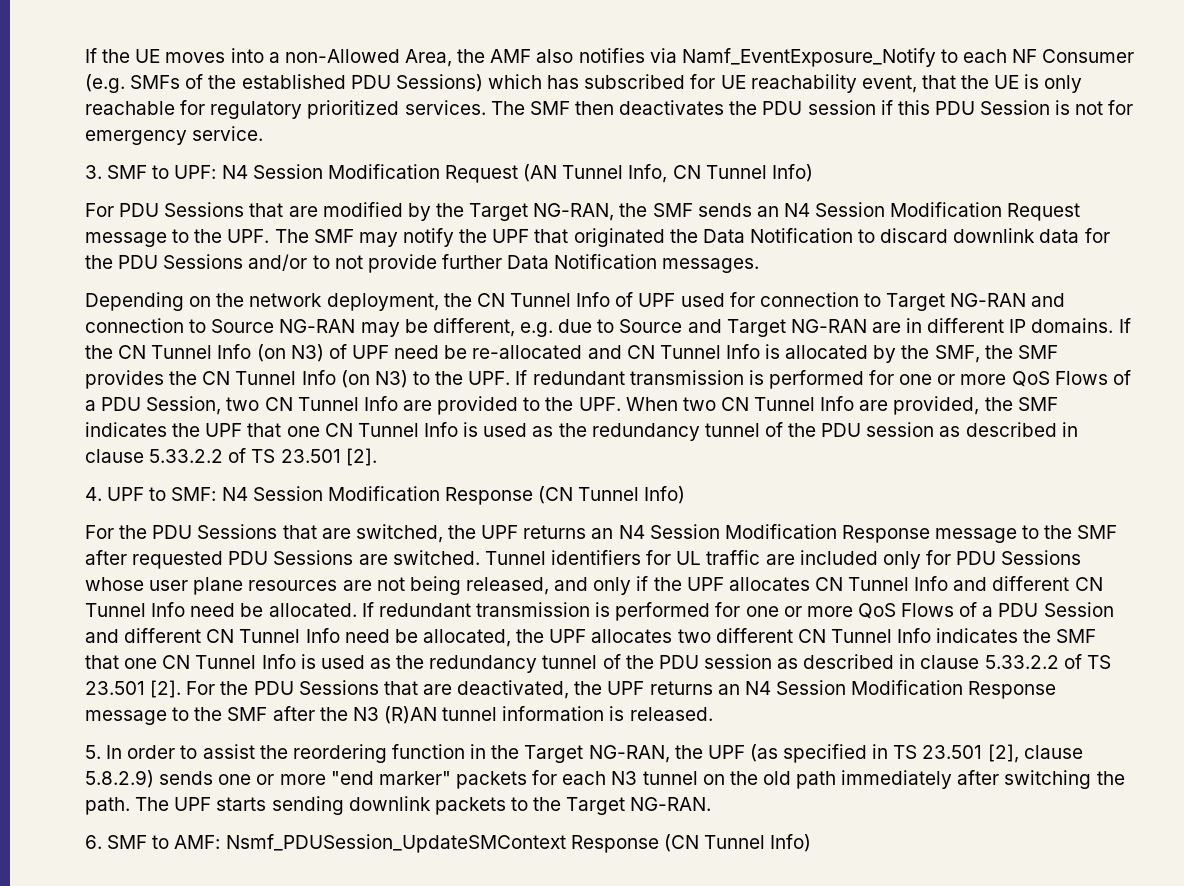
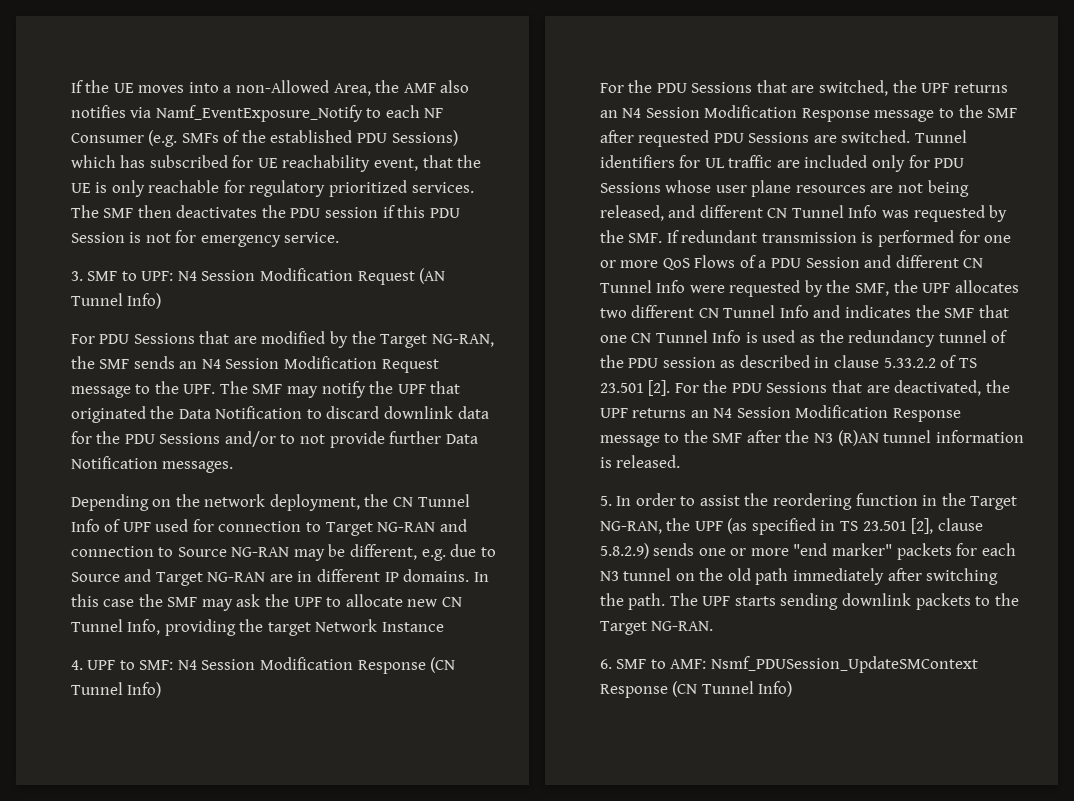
[628,164,767,183] Info, CN Tunnel -> (123, 299) none
[1118,318,1131,333] [85,344,1058,363] [85,370,1131,389] [85,396,1058,415] [85,422,1078,441] [85,448,377,466] If the CN Tunnel Info (on N3) of UPF need be re-allocated and CN Tunnel Info is allocated by the SMF, the SMF provides the CN Tunnel Info (on N3) to the UPF. If redundant transmission is performed for one or more QoS Flows of a PDU Session, two CN Tunnel Info are provided to the UPF. When two CN Tunnel Info are provided, the SMF indicates the UPF that one CN Tunnel Info is used as the redundancy tunnel of the PDU session as described in clause 5.33.2.2 of TS 23.501 [2]. -> [473,572,489,582] [70,594,463,611] [70,619,445,636] In this case the SMF may ask the UPF to allocate new CN Tunnel Info, providing the target Network Instance
[593,576,1103,595] [85,602,357,617] only if the UPF allocates CN Tunnel Info and different CN Tunnel Info need be allocated. -> [699,205,1008,222] [599,230,663,243] different CN Tunnel Info was requested by the SMF.
[344,629,511,647] need be allocated, -> [689,280,890,297] were requested by the SMF,
(932, 635) none -> [813,305,841,318] and

